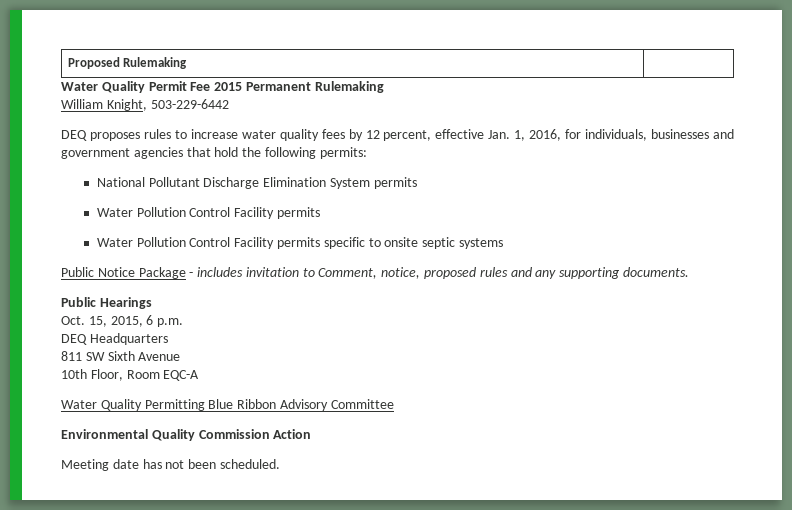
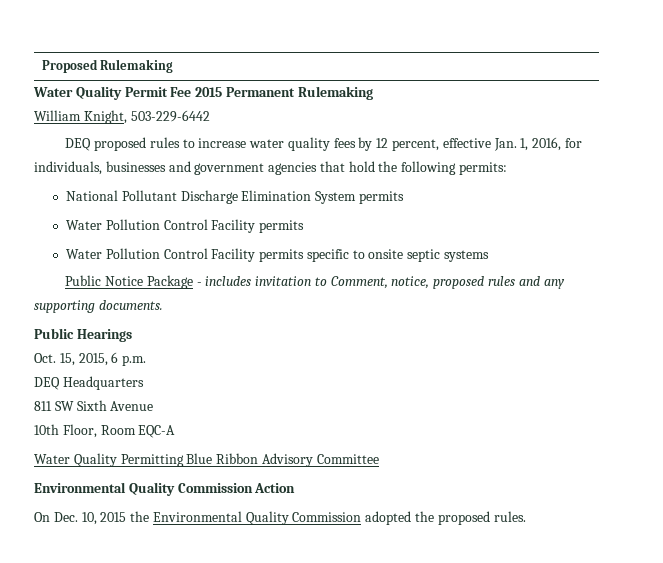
[89,132,140,141] proposes -> [93,137,146,151] proposed
[61,459,280,471] Meeting date has not been scheduled. -> [34,511,526,525] On Dec. 10, 2015 the Environmental Quality Commission adopted the proposed rules.

